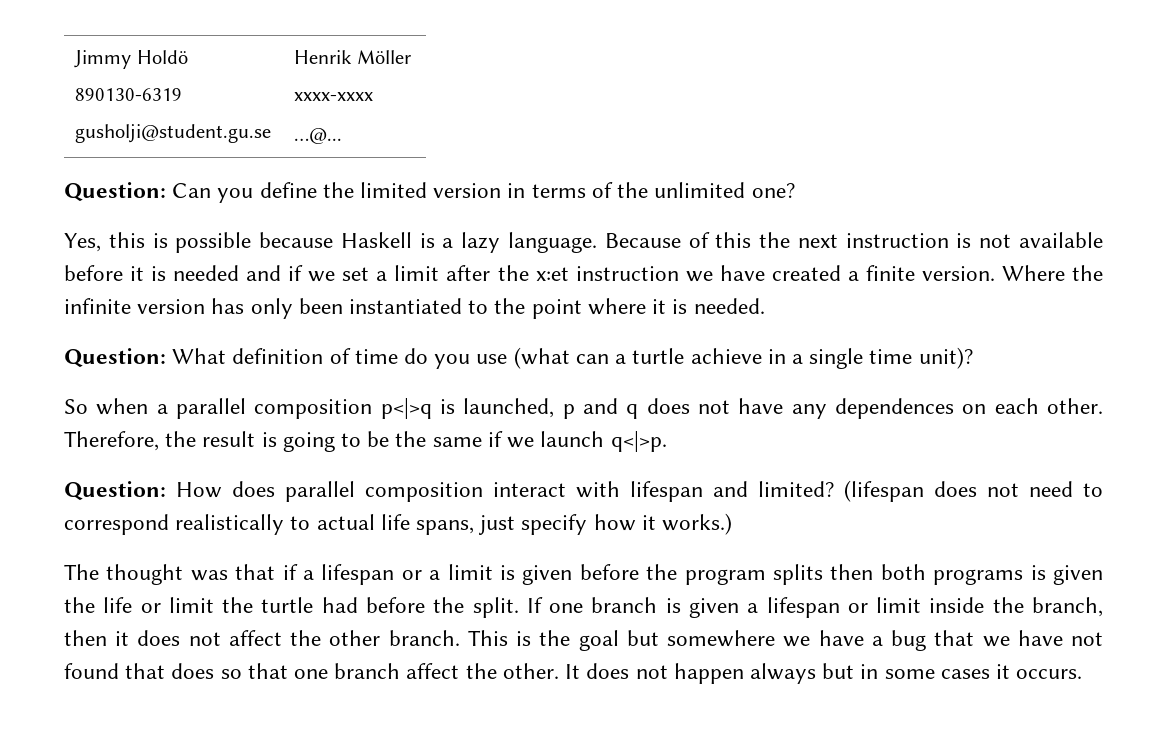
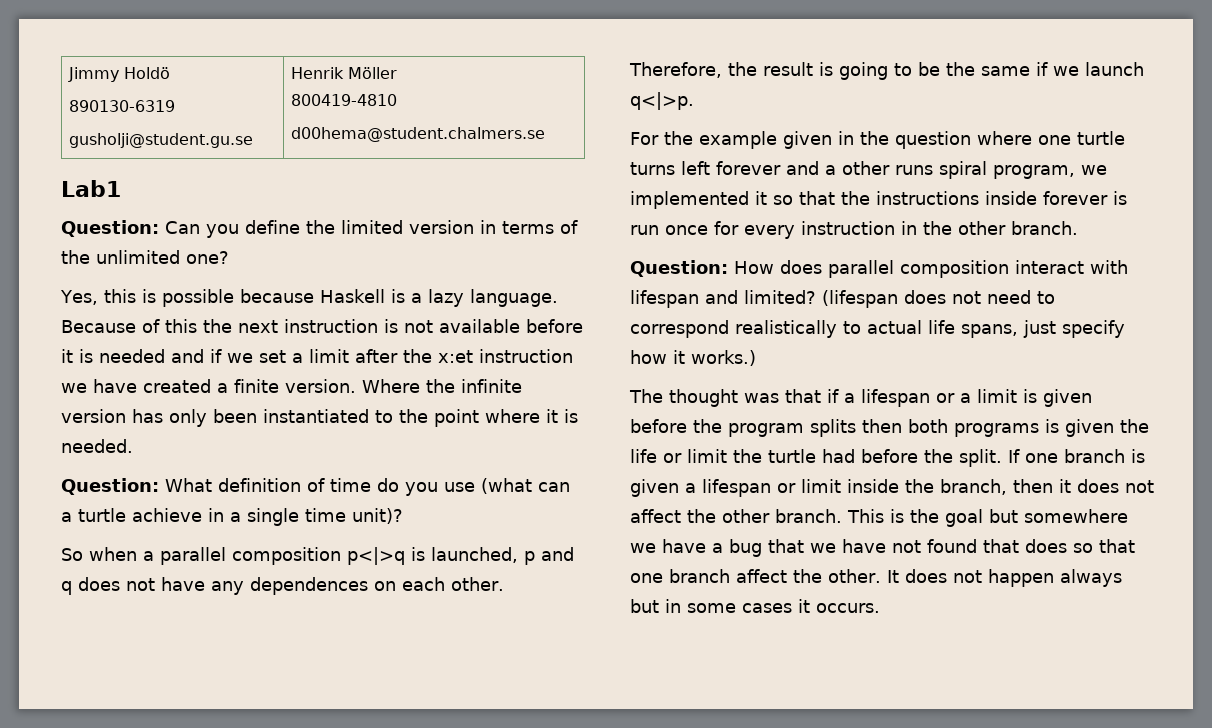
[294,92,374,101] [294,128,343,144] xxxx-xxxx // …@... -> [291,94,398,106] [291,127,546,142] [61,180,121,197] 800419-4810 // d00hema@student.chalmers.se // Lab1
(667, 441) none -> [630,131,1125,149] [630,161,1107,179] [630,191,1127,209] [630,221,1078,239] // For the example given in the question where one turtle turns left forever and a other runs spiral program, we implemented it so that the instructions inside forever is run once for every instruction in the other branch.

